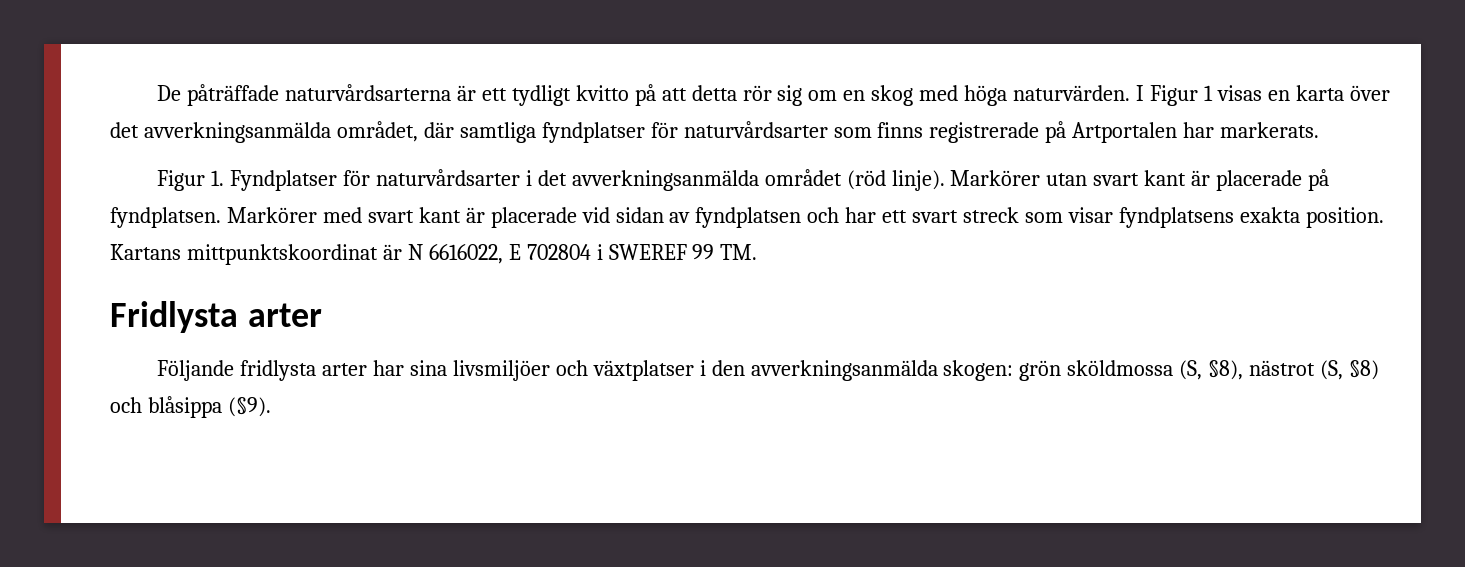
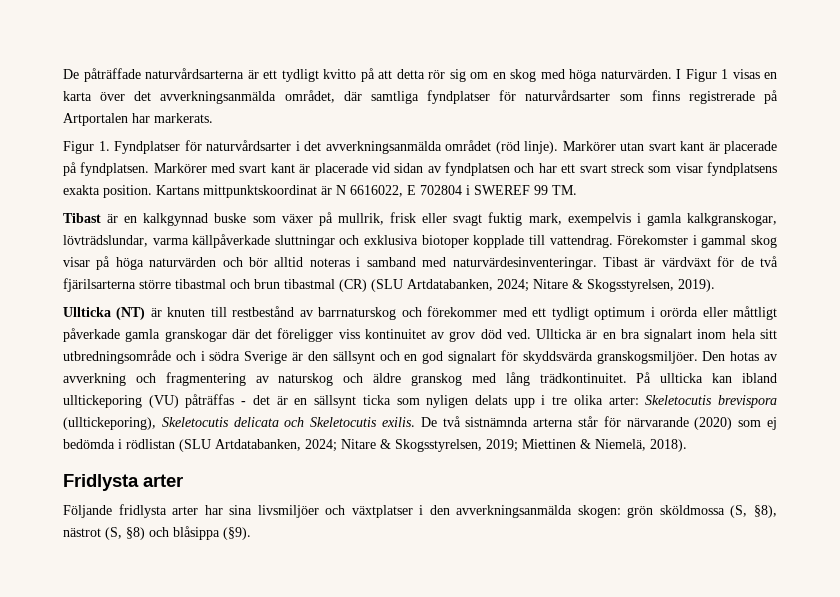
(758, 252) none -> [63,212,778,226] [63,234,778,248] [63,256,778,270] [63,278,715,292] [63,306,778,320] [63,328,778,342] [63,350,777,364] [63,372,777,386] [63,394,777,408] [63,416,777,430] [63,439,687,452] // Tibast är en kalkgynnad buske som växer på mullrik, frisk eller svagt fuktig mark, exempelvis i gamla kalkgranskogar, lövträdslundar, varma källpåverkade sluttningar och exklusiva biotoper kopplade till vattendrag. Förekomster i gammal skog visar på höga naturvärden och bör alltid noteras i samband med naturvärdesinventeringar. Tibast är värdväxt för de två fjärilsarterna större tibastmal och brun tibastmal (CR) (SLU Artdatabanken, 2024; Nitare & Skogsstyrelsen, 2019). // Ullticka (NT) är knuten till restbestånd av barrnaturskog och förekommer med ett tydligt optimum i orörda eller måttligt påverkade gamla granskogar där det föreligger viss kontinuitet av grov död ved. Ullticka är en bra signalart inom hela sitt utbredningsområde och i södra Sverige är den sällsynt och en god signalart för skyddsvärda granskogsmiljöer. Den hotas av avverkning och fragmentering av naturskog och äldre granskog med lång trädkontinuitet. På ullticka kan ibland ulltickeporing (VU) påträffas - det är en sällsynt ticka som nyligen delats upp i tre olika arter: Skeletocutis brevispora (ulltickeporing), Skeletocutis delicata och Skeletocutis exilis. De två sistnämnda arterna står för närvarande (2020) som ej bedömda i rödlistan (SLU Artdatabanken, 2024; Nitare & Skogsstyrelsen, 2019; Miettinen & Niemelä, 2018).

